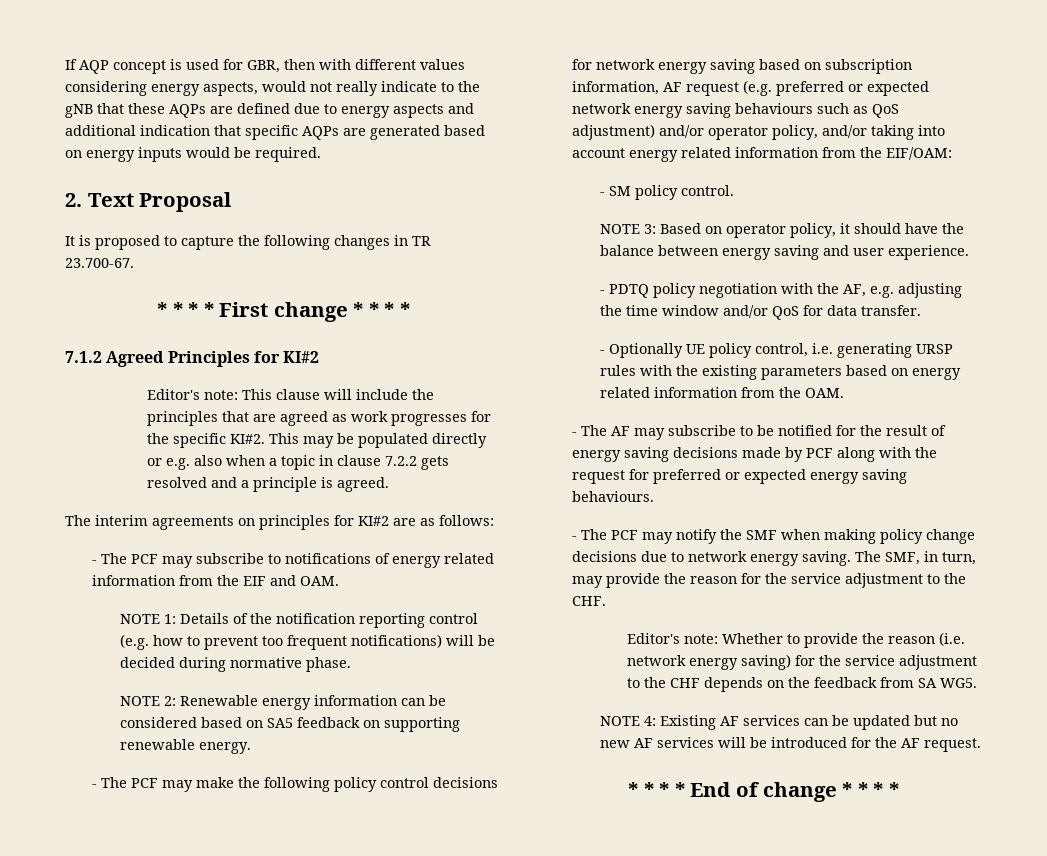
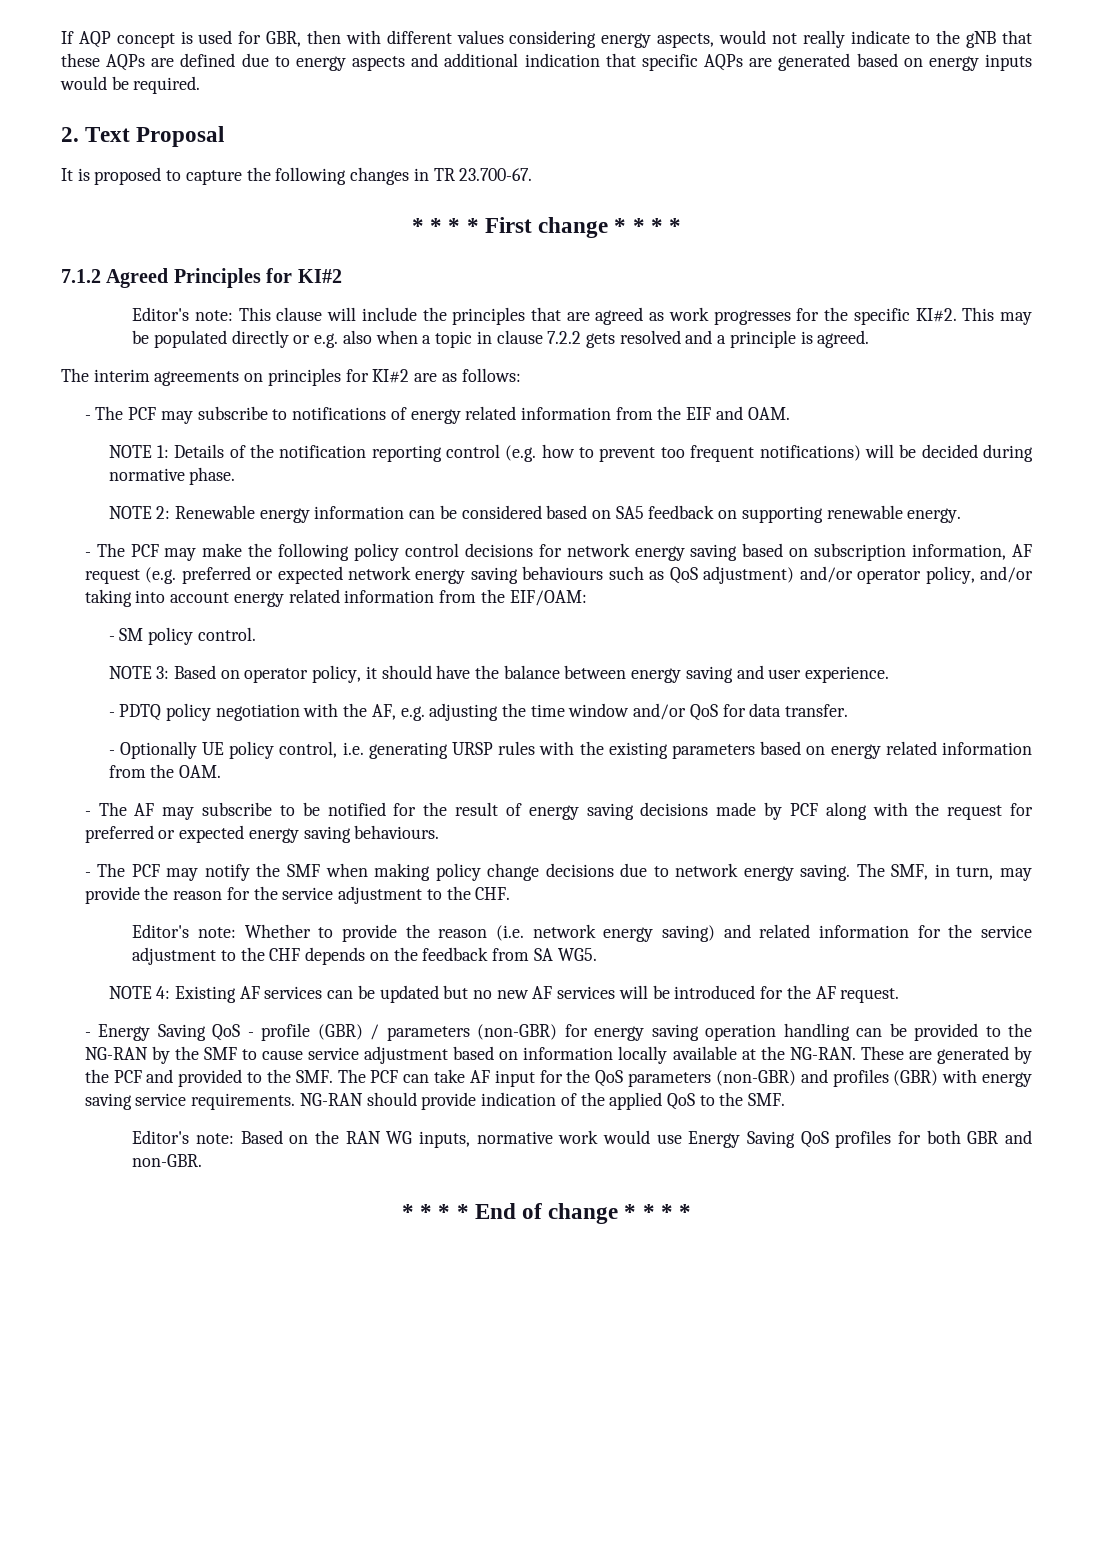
(792, 662) none -> [723,924,909,938] and related information
(981, 745) none -> [84,1023,1032,1041] [84,1046,1032,1064] [84,1069,1032,1087] [84,1092,786,1110] [132,1130,1033,1148] [132,1154,203,1167] // - Energy Saving QoS - profile (GBR) / parameters (non-GBR) for energy saving operation handling can be provided to the NG-RAN by the SMF to cause service adjustment based on information locally available at the NG-RAN. These are generated by the PCF and provided to the SMF. The PCF can take AF input for the QoS parameters (non-GBR) and profiles (GBR) with energy saving service requirements. NG-RAN should provide indication of the applied QoS to the SMF. // Editor's note: Based on the RAN WG inputs, normative work would use Energy Saving QoS profiles for both GBR and non-GBR.

